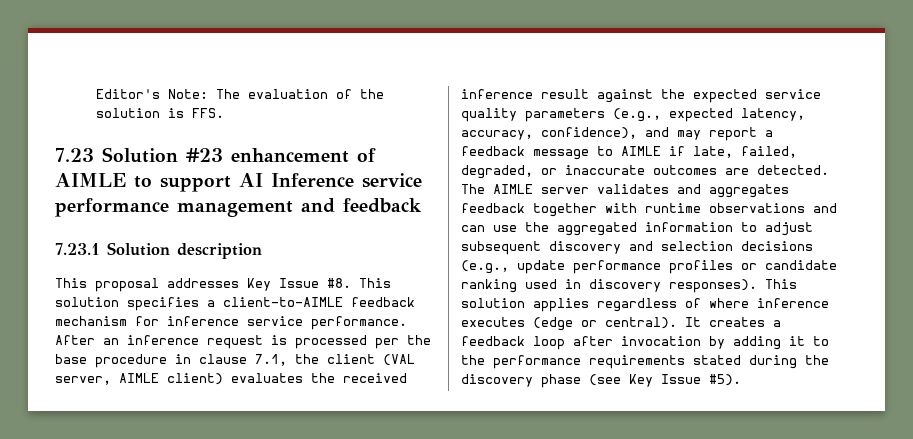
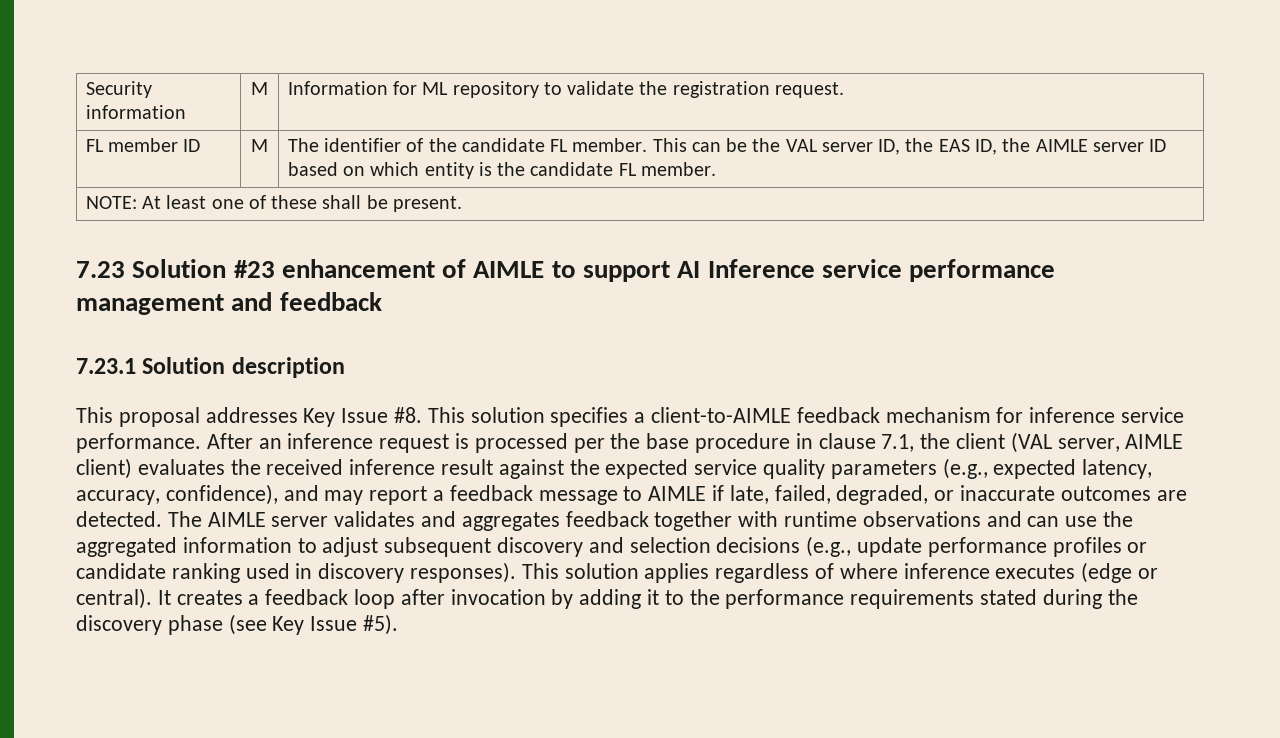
[96,89,385,99] [96,108,225,118] Editor's Note: The evaluation of the solution is FFS. -> [85,81,152,98] [85,105,186,119] [251,82,268,95] [287,81,844,98] [85,138,201,152] [251,139,268,152] [287,138,1167,155] [287,162,716,179] [85,195,462,212] Security information | M | Information for ML repository to validate the registration request. // FL member ID | M | The identifier of the candidate FL member. This can be the VAL server ID, the EAS ID, the AIMLE server ID based on which entity is the candidate FL member. // NOTE: At least one of these shall be present.

